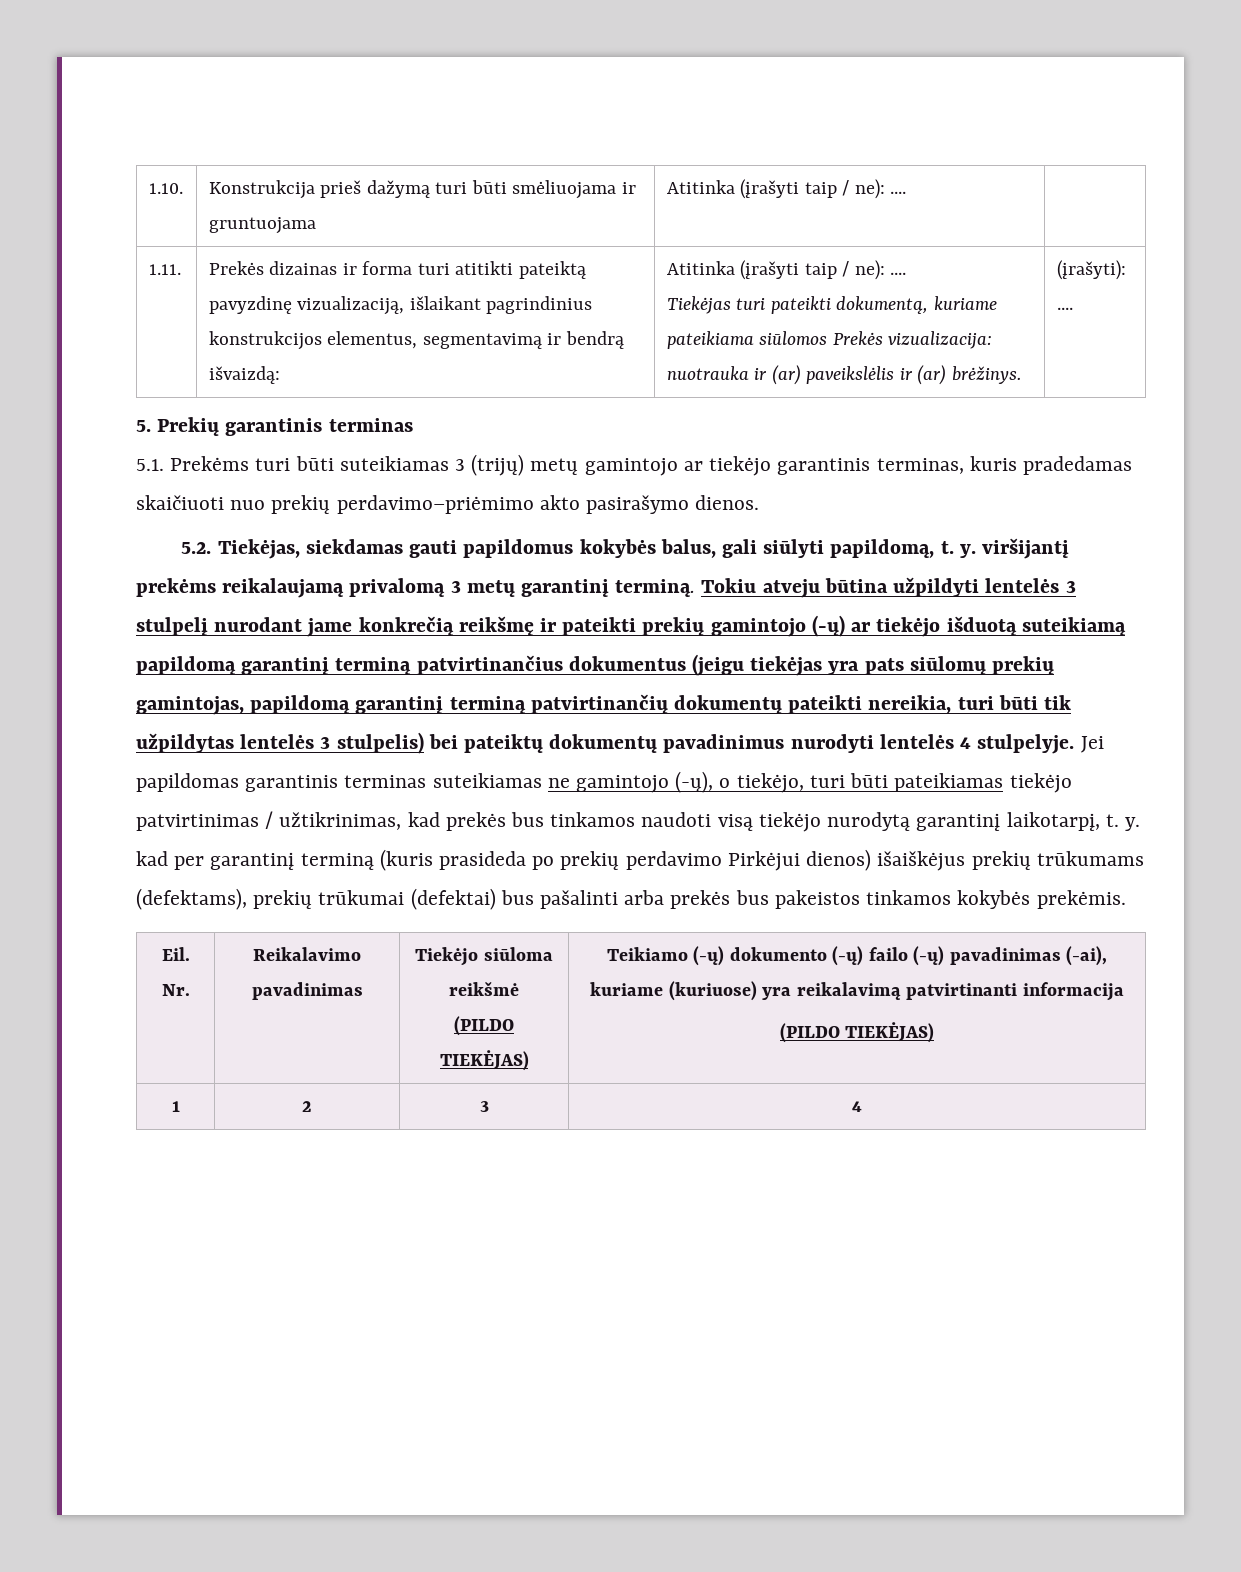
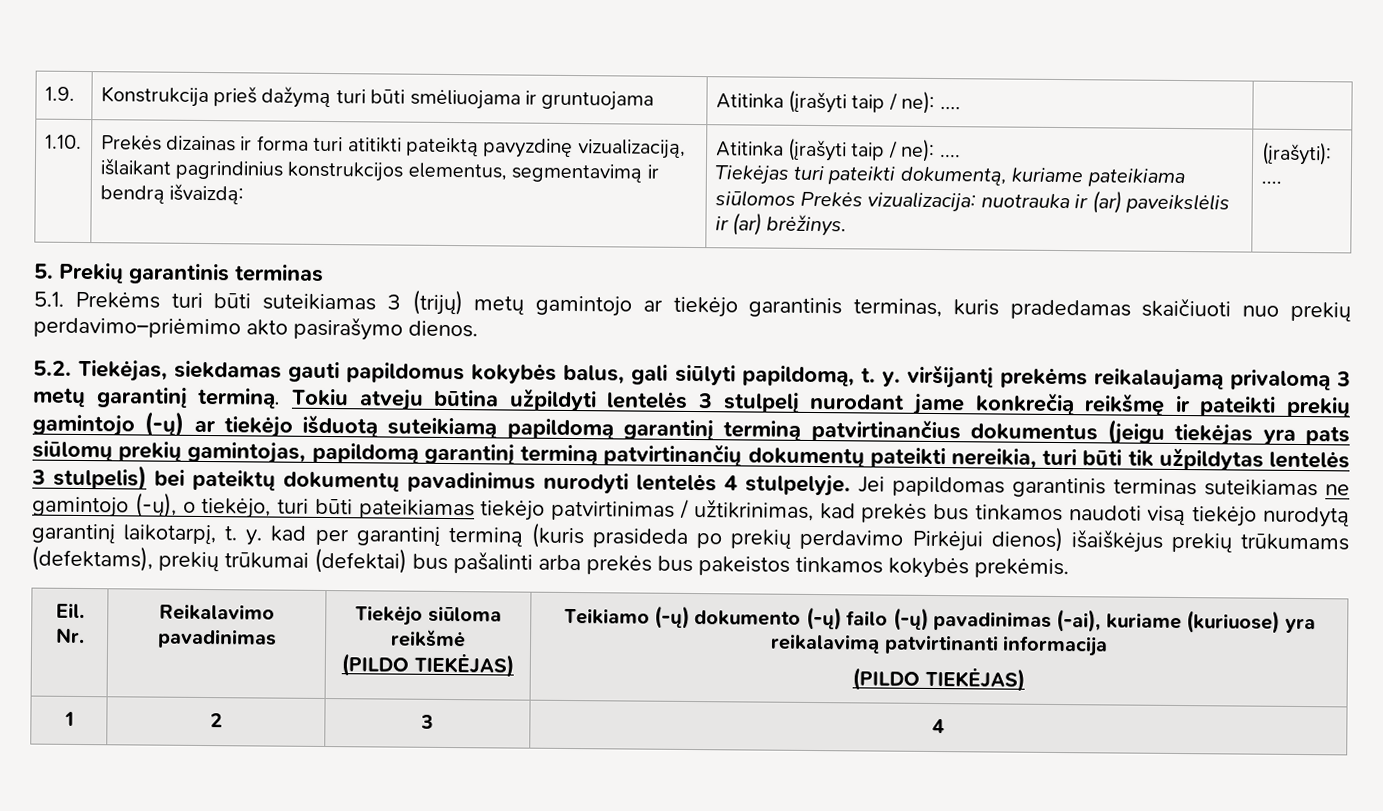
[148,183,183,194] 1.10. -> [44,86,75,101] 1.9.
[148,264,181,275] 1.11. -> [44,134,82,149] 1.10.

